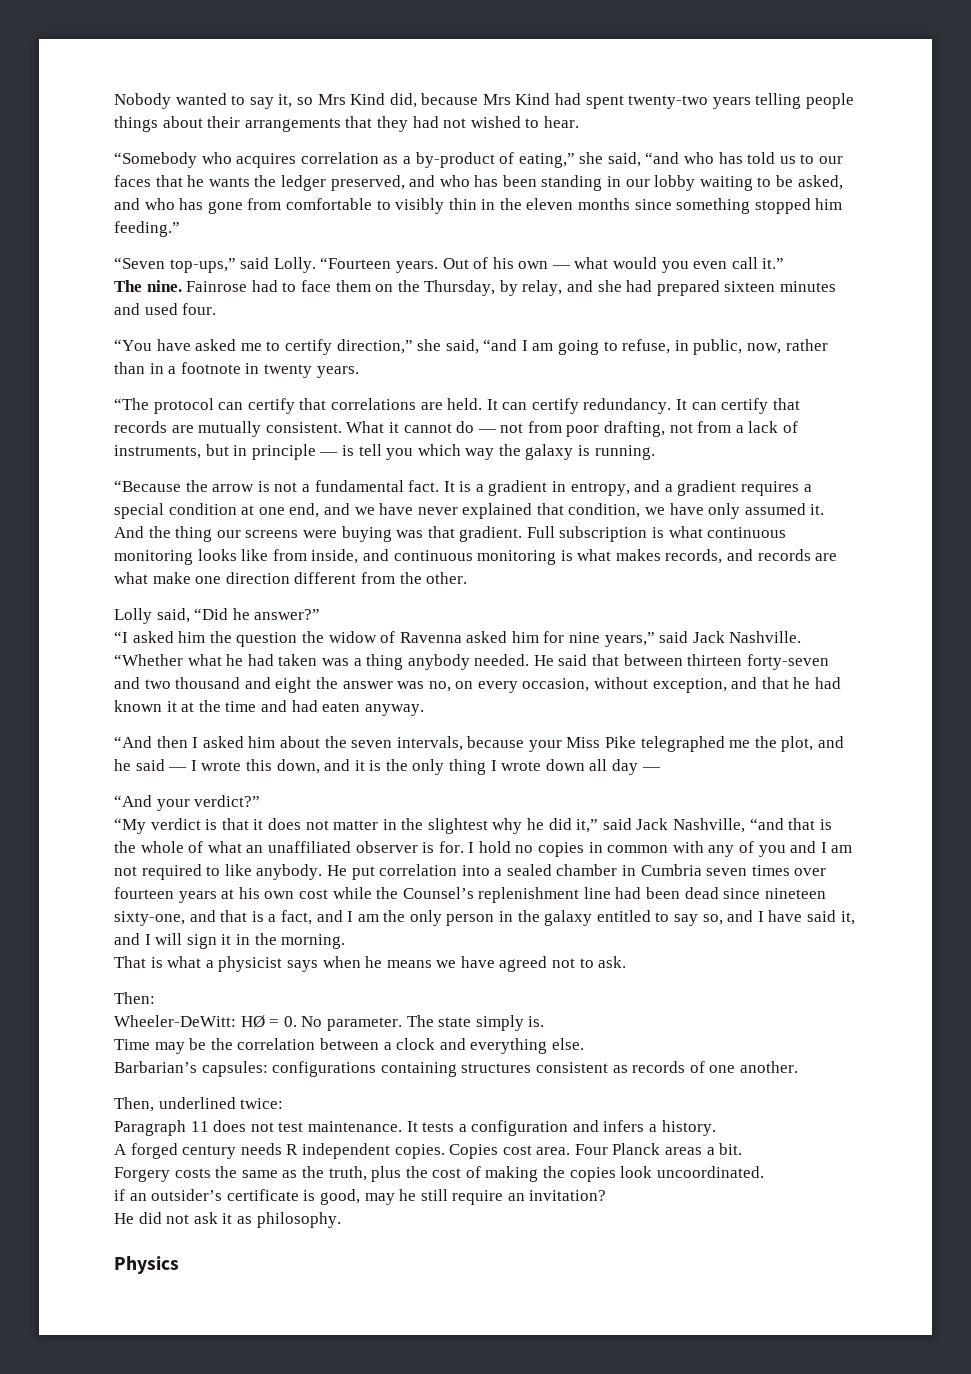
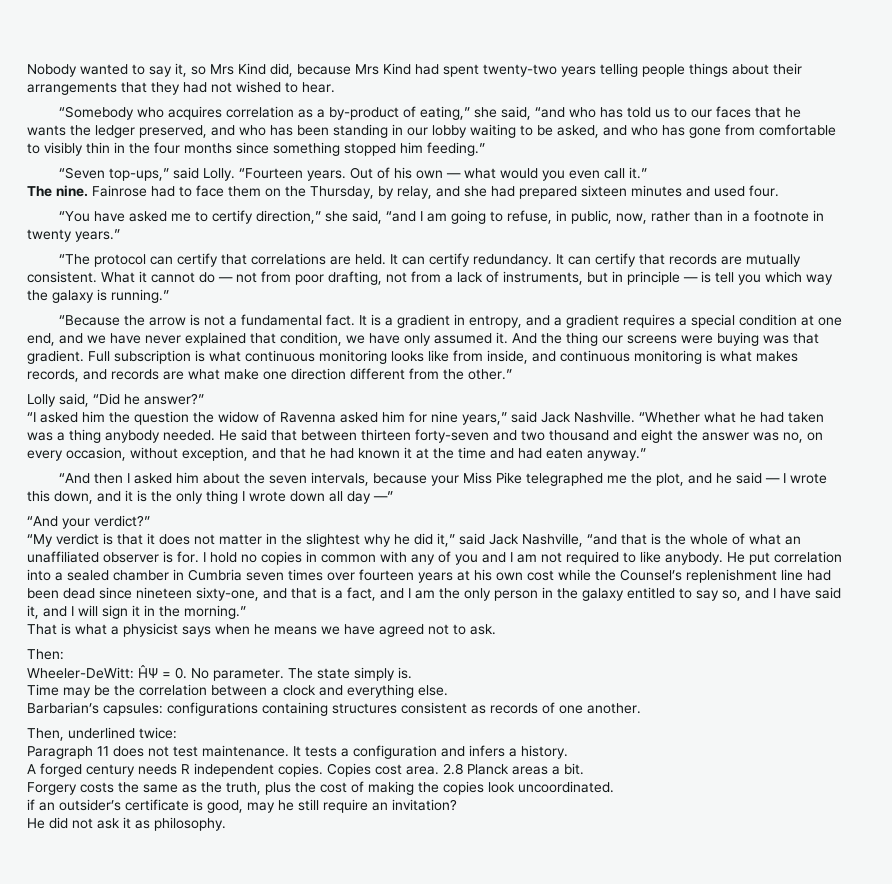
[526,198,574,210] eleven -> [154,142,180,154] four
[316,366,359,378] years. -> [75,229,120,242] years.”
[594,445,655,460] running. -> [111,289,169,303] running.”
[426,572,468,584] other. -> [468,369,512,380] other.”
[364,704,424,716] anyway. -> [587,448,646,461] anyway.”
[641,767,661,771] — -> [373,491,393,501] —”
[281,934,346,949] morning. -> [184,605,246,619] morning.”
[240,1015,265,1028] HØ -> [138,665,158,678] ĤΨ
[574,1144,608,1155] Four -> [443,763,463,775] 2.8
[114,1256,179,1274] // Physics -> (226, 824) none

